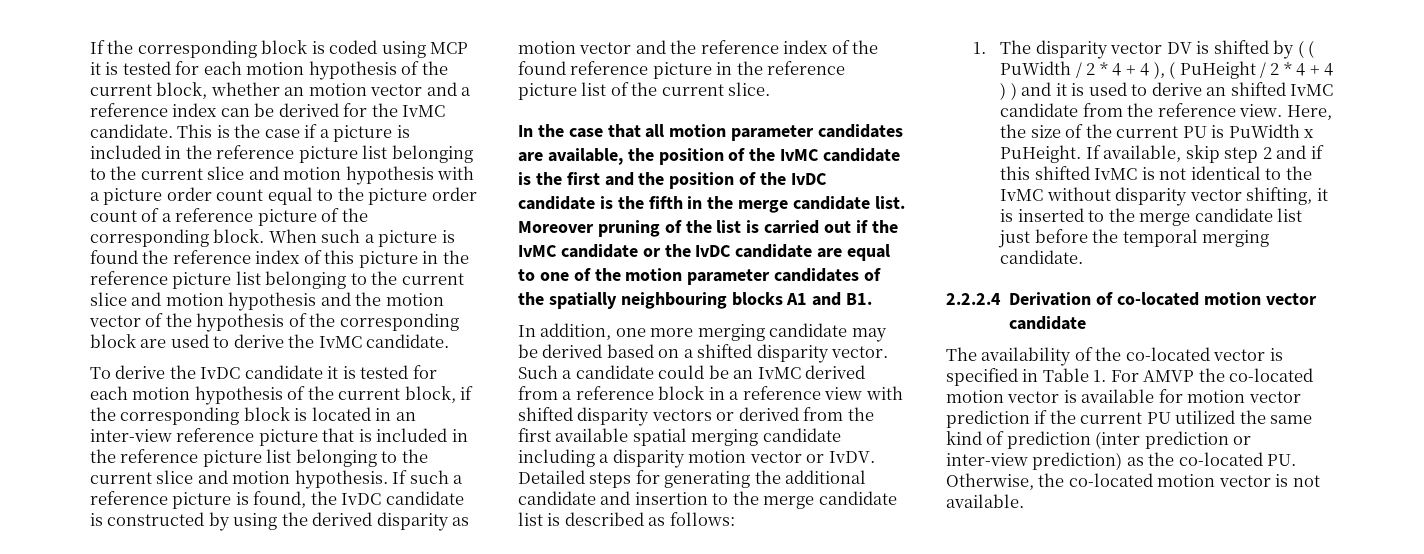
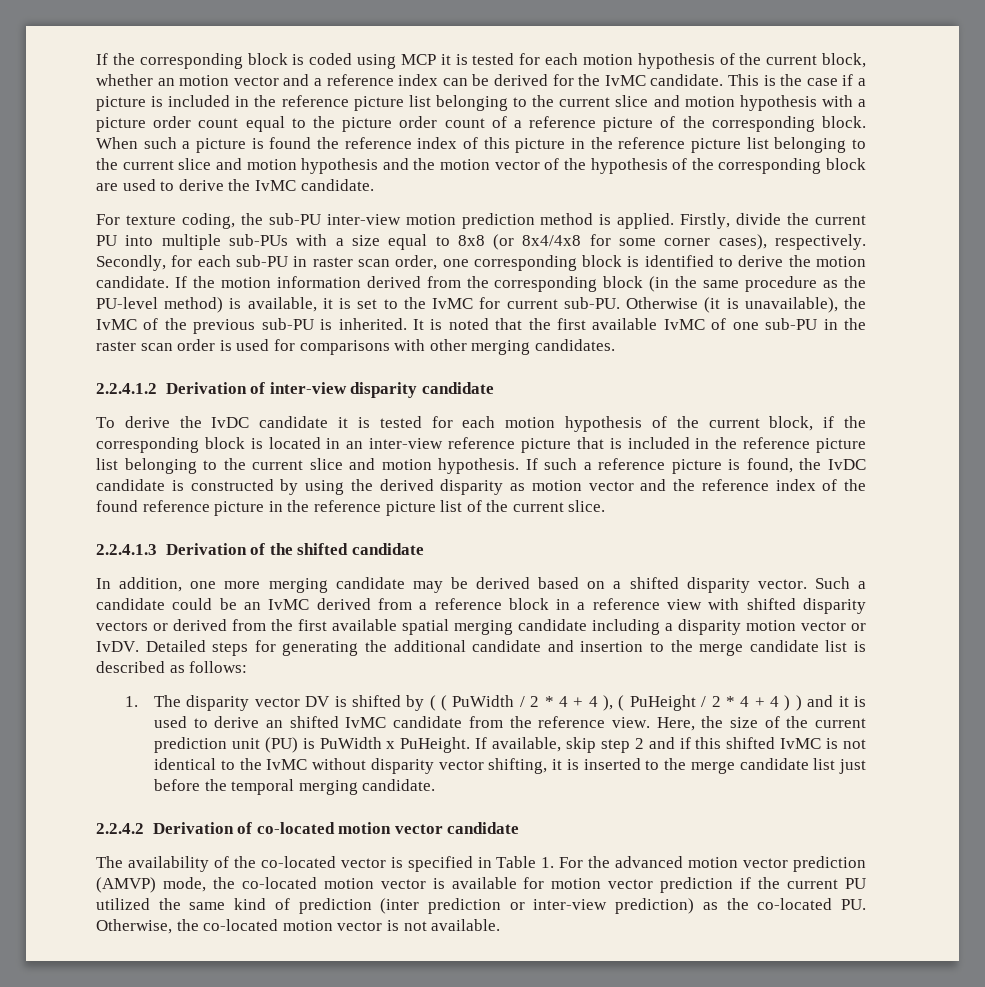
(450, 341) none -> [96,213,867,229] [96,234,866,250] [96,255,866,271] [96,276,866,292] [96,297,867,313] [96,318,867,334] [96,339,615,355] [96,382,494,398] // For texture coding, the sub-PU inter-view motion prediction method is applied. Firstly, divide the current PU into multiple sub-PUs with a size equal to 8x8 (or 8x4/4x8 for some corner cases), respectively. Secondly, for each sub-PU in raster scan order, one corresponding block is identified to derive the motion candidate. If the motion information derived from the corresponding block (in the same procedure as the PU-level method) is available, it is set to the IvMC for current sub-PU. Otherwise (it is unavailable), the IvMC of the previous sub-PU is inherited. It is noted that the first available IvMC of one sub-PU in the raster scan order is used for comparisons with other merging candidates. // 2.2.4.1.2 Derivation of inter-view disparity candidate
[518,124,904,141] [518,148,901,165] [518,172,827,189] [518,196,905,213] [518,220,898,237] [518,244,891,261] [518,268,882,285] [518,292,873,309] In the case that all motion parameter candidates are available, the position of the IvMC candidate is the first and the position of the IvDC candidate is the fifth in the merge candidate list. Moreover pruning of the list is carried out if the IvMC candidate or the IvDC candidate are equal to one of the motion parameter candidates of the spatially neighbouring blocks A1 and B1. -> [96,543,424,555] 2.2.4.1.3 Derivation of the shifted candidate
[1182,126,1207,138] PU -> [154,737,298,753] prediction unit (PU)
[946,293,1001,305] 2.2.2.4 -> [96,823,144,834] 2.2.4.2
[1143,370,1195,382] AMVP -> [588,856,866,872] [96,877,206,893] the advanced motion vector prediction (AMVP) mode,

